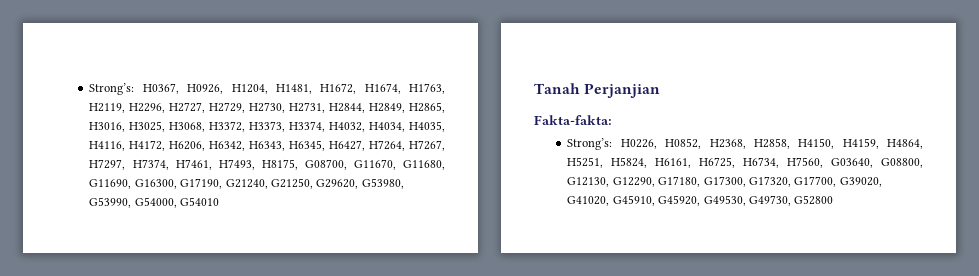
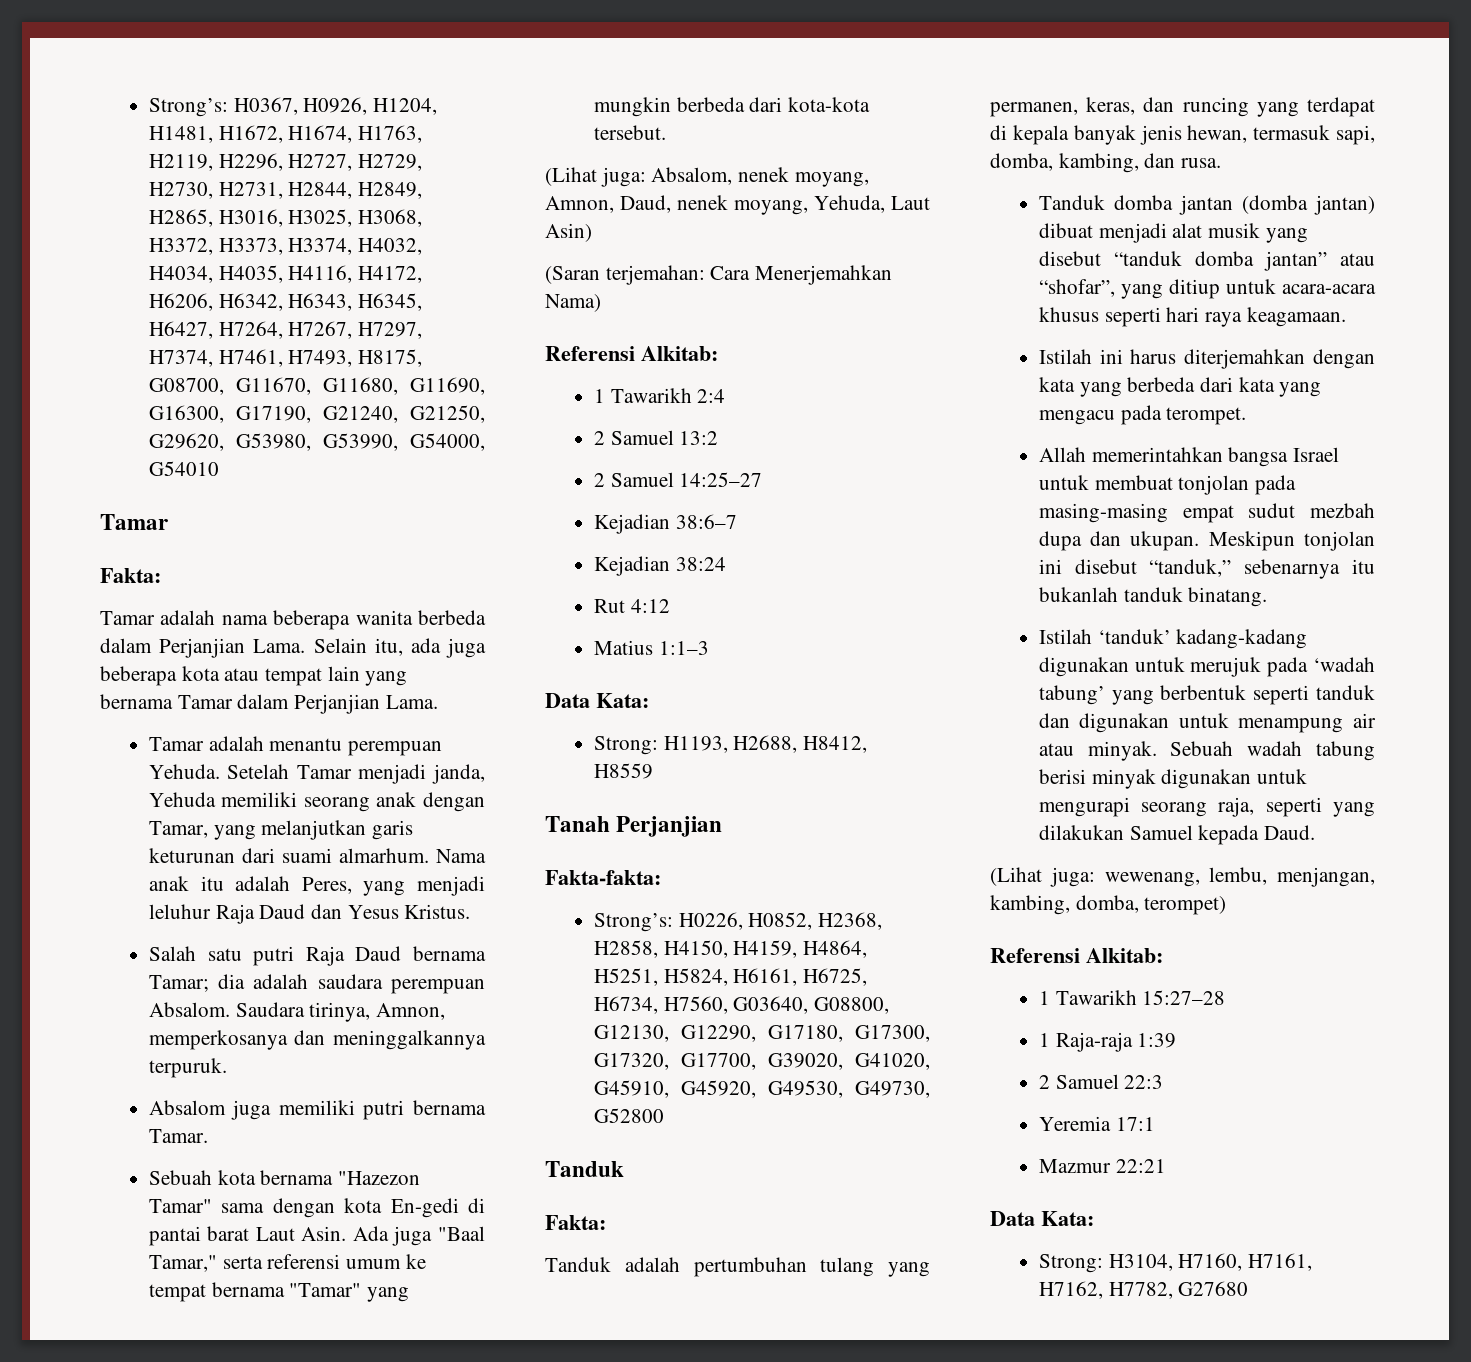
(220, 201) none -> [100,514,168,530] [100,568,161,583] [100,610,486,630] [100,638,487,658] [100,666,408,686] [100,694,438,714] [148,736,442,756] [148,764,485,784] [148,792,485,812] [148,820,413,840] [148,848,486,863] [148,876,485,896] [148,904,471,924] [148,946,486,966] [148,974,485,994] [148,1002,445,1022] [148,1030,486,1050] [148,1058,227,1078] [148,1100,486,1120] [148,1129,208,1143] [148,1170,420,1185] [148,1198,485,1218] [148,1226,486,1246] [148,1254,426,1272] [148,1282,409,1302] [593,97,870,117] [593,125,666,140] [545,167,869,187] [545,195,930,215] [545,223,592,242] [545,265,893,285] [545,294,601,312] [545,346,718,361] [593,388,726,403] [593,430,719,445] [593,472,763,487] [593,514,737,534] [593,556,726,576] [593,599,670,613] [593,640,709,655] [545,693,649,708] [593,735,867,755] [593,763,653,779] // Tamar // Fakta: // Tamar adalah nama beberapa wanita berbeda dalam Perjanjian Lama. Selain itu, ada juga beberapa kota atau tempat lain yang bernama Tamar dalam Perjanjian Lama. // Tamar adalah menantu perempuan Yehuda. Setelah Tamar menjadi janda, Yehuda memiliki seorang anak dengan Tamar, yang melanjutkan garis keturunan dari suami almarhum. Nama anak itu adalah Peres, yang menjadi leluhur Raja Daud dan Yesus Kristus. // Salah satu putri Raja Daud bernama Tamar; dia adalah saudara perempuan Absalom. Saudara tirinya, Amnon, memperkosanya dan meninggalkannya terpuruk. // Absalom juga memiliki putri bernama Tamar. // Sebuah kota bernama "Hazezon Tamar" sama dengan kota En-gedi di pantai barat Laut Asin. Ada juga "Baal Tamar," serta referensi umum ke tempat bernama "Tamar" yang mungkin berbeda dari kota-kota tersebut. // (Lihat juga: Absalom, nenek moyang, Amnon, Daud, nenek moyang, Yehuda, Laut Asin) // (Saran terjemahan: Cara Menerjemahkan Nama) // Referensi Alkitab: // 1 Tawarikh 2:4 // 2 Samuel 13:2 // 2 Samuel 14:25–27 // Kejadian 38:6–7 // Kejadian 38:24 // Rut 4:12 // Matius 1:1–3 // Data Kata: // Strong: H1193, H2688, H8412, H8559
(834, 200) none -> [545,1161,624,1177] [545,1215,606,1230] [545,1257,930,1277] [990,97,1375,117] [990,125,1375,145] [990,153,1222,173] [1038,195,1375,215] [1038,223,1308,243] [1038,251,1375,271] [1038,279,1376,299] [1038,307,1346,327] [1038,349,1375,369] [1038,377,1322,397] [1038,405,1247,425] [1038,447,1339,467] [1038,475,1296,495] [1038,503,1375,523] [1038,531,1375,551] [1038,559,1375,579] [1038,587,1268,607] [1038,629,1308,649] [1038,657,1375,677] [1038,685,1375,705] [1038,713,1376,733] [1038,741,1375,761] [1038,769,1307,789] [1038,797,1375,817] [1038,825,1315,845] [990,867,1375,887] [990,895,1227,915] [990,948,1163,963] [1038,990,1226,1005] [1038,1032,1177,1052] [1038,1074,1164,1089] [1038,1116,1155,1131] [1038,1159,1166,1173] [990,1211,1094,1226] [1038,1253,1312,1273] [1038,1281,1249,1299] // Tanduk // Fakta: // Tanduk adalah pertumbuhan tulang yang permanen, keras, dan runcing yang terdapat di kepala banyak jenis hewan, termasuk sapi, domba, kambing, dan rusa. // Tanduk domba jantan (domba jantan) dibuat menjadi alat musik yang disebut “tanduk domba jantan” atau “shofar”, yang ditiup untuk acara-acara khusus seperti hari raya keagamaan. // Istilah ini harus diterjemahkan dengan kata yang berbeda dari kata yang mengacu pada terompet. // Allah memerintahkan bangsa Israel untuk membuat tonjolan pada masing-masing empat sudut mezbah dupa dan ukupan. Meskipun tonjolan ini disebut “tanduk,” sebenarnya itu bukanlah tanduk binatang. // Istilah ‘tanduk’ kadang-kadang digunakan untuk merujuk pada ‘wadah tabung’ yang berbentuk seperti tanduk dan digunakan untuk menampung air atau minyak. Sebuah wadah tabung berisi minyak digunakan untuk mengurapi seorang raja, seperti yang dilakukan Samuel kepada Daud. // (Lihat juga: wewenang, lembu, menjangan, kambing, domba, terompet) // Referensi Alkitab: // 1 Tawarikh 15:27–28 // 1 Raja-raja 1:39 // 2 Samuel 22:3 // Yeremia 17:1 // Mazmur 22:21 // Data Kata: // Strong: H3104, H7160, H7161, H7162, H7782, G27680

